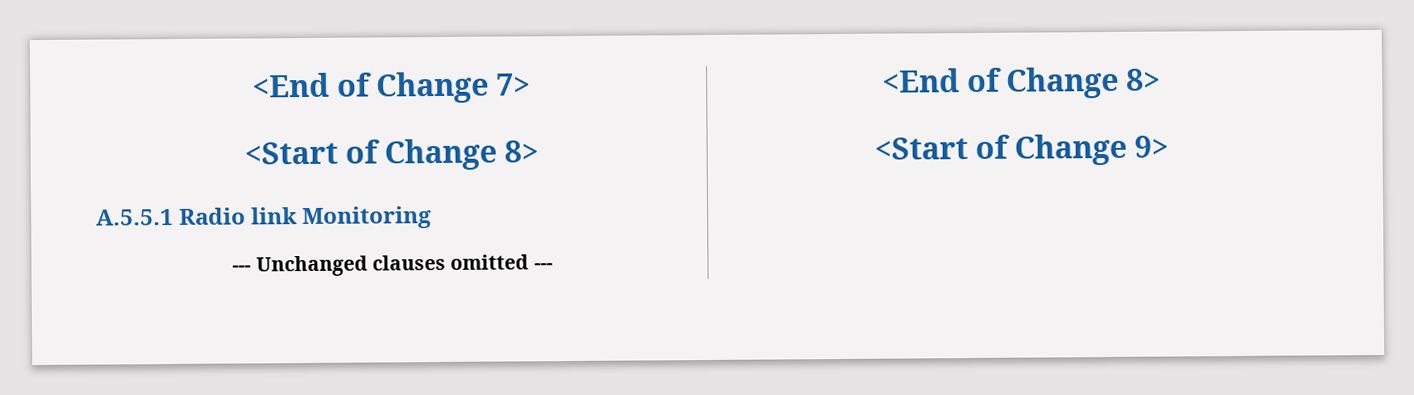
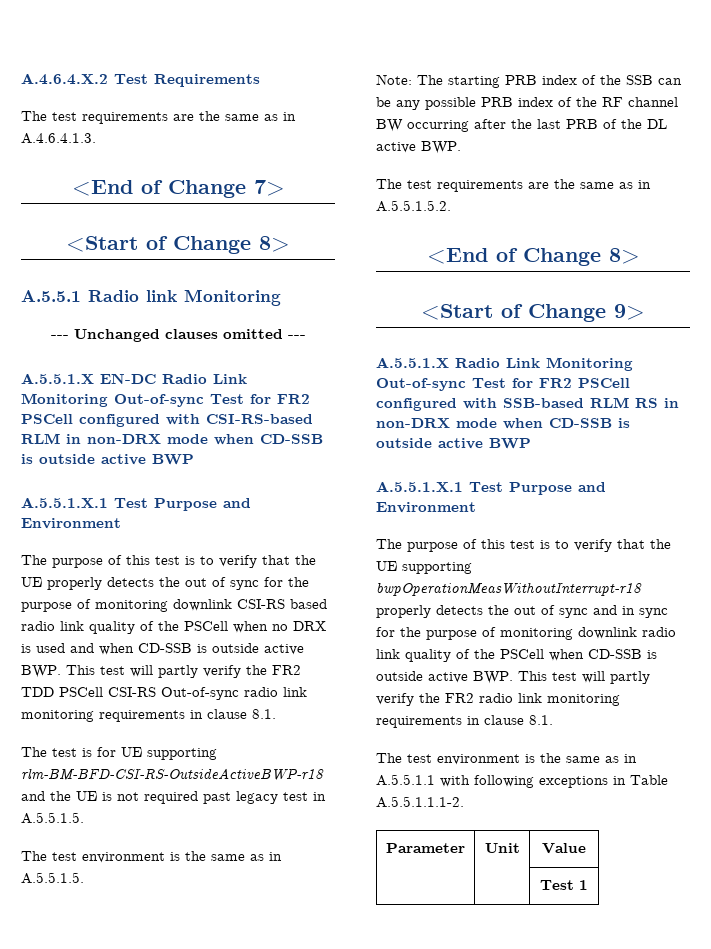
(251, 85) none -> [21,73,260,87] [21,111,296,124] [21,133,96,144] A.4.6.4.X.2 Test Requirements // The test requirements are the same as in A.4.6.4.1.3. //
(553, 266) none -> [21,373,247,384] [21,393,310,407] [21,414,313,427] [21,433,323,445] [21,454,194,465] [21,497,251,511] [21,518,121,529] [21,555,316,568] [21,577,309,590] [21,599,327,612] [21,621,326,634] [21,643,304,655] [21,665,301,678] [21,687,307,700] [21,709,276,722] [21,747,217,760] [21,768,324,780] [21,791,326,804] [21,812,84,824] [21,851,282,863] [21,872,84,884] [376,74,682,88] [376,97,678,110] [376,119,667,132] [376,141,461,154] [376,179,651,192] [376,200,451,212] // A.5.5.1.X EN-DC Radio Link Monitoring Out-of-sync Test for FR2 PSCell configured with CSI-RS-based RLM in non-DRX mode when CD-SSB is outside active BWP // A.5.5.1.X.1 Test Purpose and Environment // The purpose of this test is to verify that the UE properly detects the out of sync for the purpose of monitoring downlink CSI-RS based radio link quality of the PSCell when no DRX is used and when CD-SSB is outside active BWP. This test will partly verify the FR2 TDD PSCell CSI-RS Out-of-sync radio link monitoring requirements in clause 8.1. // The test is for UE supporting rlm-BM-BFD-CSI-RS-OutsideActiveBWP-r18 and the UE is not required past legacy test in A.5.5.1.5. // The test environment is the same as in A.5.5.1.5. // Note: The starting PRB index of the SSB can be any possible PRB index of the RF channel BW occurring after the last PRB of the DL active BWP. // The test requirements are the same as in A.5.5.1.5.2.
(1170, 146) none -> [376,357,633,371] [376,378,630,391] [376,397,679,411] [376,418,630,429] [376,438,531,449] [376,481,606,495] [376,502,476,513] [376,539,671,552] [376,561,472,574] [376,582,642,596] [376,605,668,618] [376,627,676,640] [376,649,657,662] [376,671,650,684] [376,693,620,706] [376,715,553,728] [376,753,637,765] [376,774,668,788] [376,796,464,808] [386,843,465,853] [484,843,520,853] [542,843,586,854] [540,880,588,890] // A.5.5.1.X Radio Link Monitoring Out-of-sync Test for FR2 PSCell configured with SSB-based RLM RS in non-DRX mode when CD-SSB is outside active BWP // A.5.5.1.X.1 Test Purpose and Environment // The purpose of this test is to verify that the UE supporting bwpOperationMeasWithoutInterrupt-r18 properly detects the out of sync and in sync for the purpose of monitoring downlink radio link quality of the PSCell when CD-SSB is outside active BWP. This test will partly verify the FR2 radio link monitoring requirements in clause 8.1. // The test environment is the same as in A.5.5.1.1 with following exceptions in Table A.5.5.1.1.1-2. // Parameter | Unit | Value // | | Test 1

